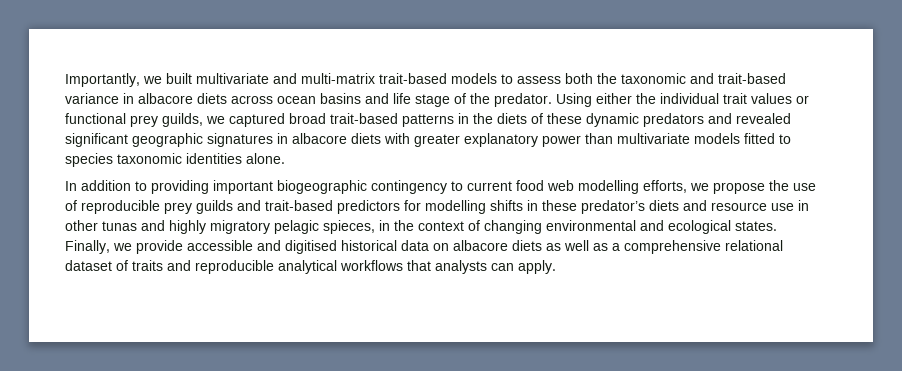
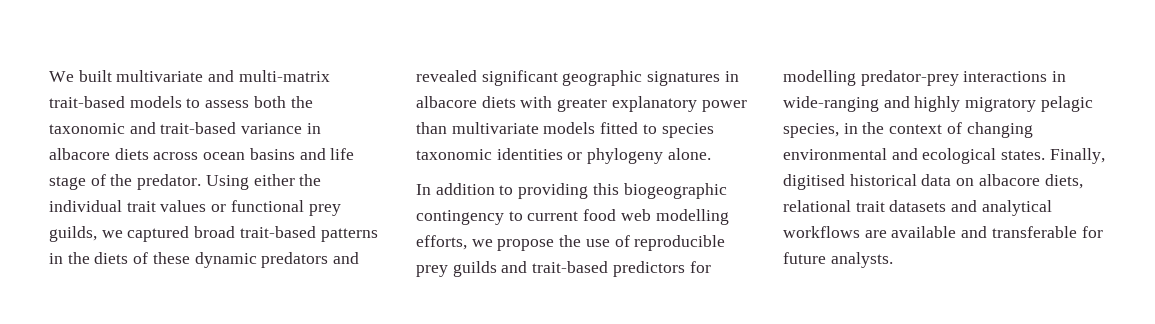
[65,73,162,87] Importantly, we -> [49,71,74,82] We
(242, 158) none -> [567,148,664,164] or phylogeny
[213,180,273,194] important -> [592,183,619,195] this
[490,200,809,214] [65,220,137,231] shifts in these predator’s diets and resource use in other tunas -> [860,70,1067,86] [783,96,879,112] predator-prey interactions in wide-ranging
[323,220,375,234] spieces, -> [783,123,839,138] species,
[113,240,281,254] we provide accessible and -> (1105, 156) none
[512,240,783,254] [65,260,556,274] diets as well as a comprehensive relational dataset of traits and reproducible analytical workflows that analysts can apply. -> [1044,174,1083,189] [783,200,1052,216] [783,226,1103,238] [783,252,893,268] diets, relational trait datasets and analytical workflows are available and transferable for future analysts.

